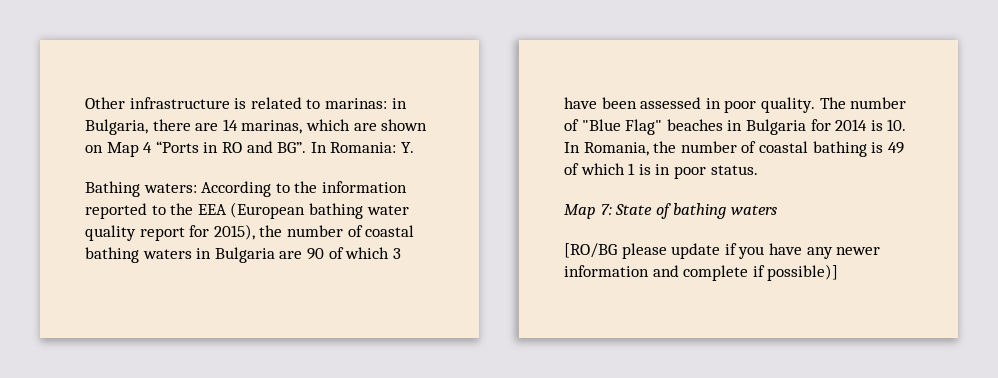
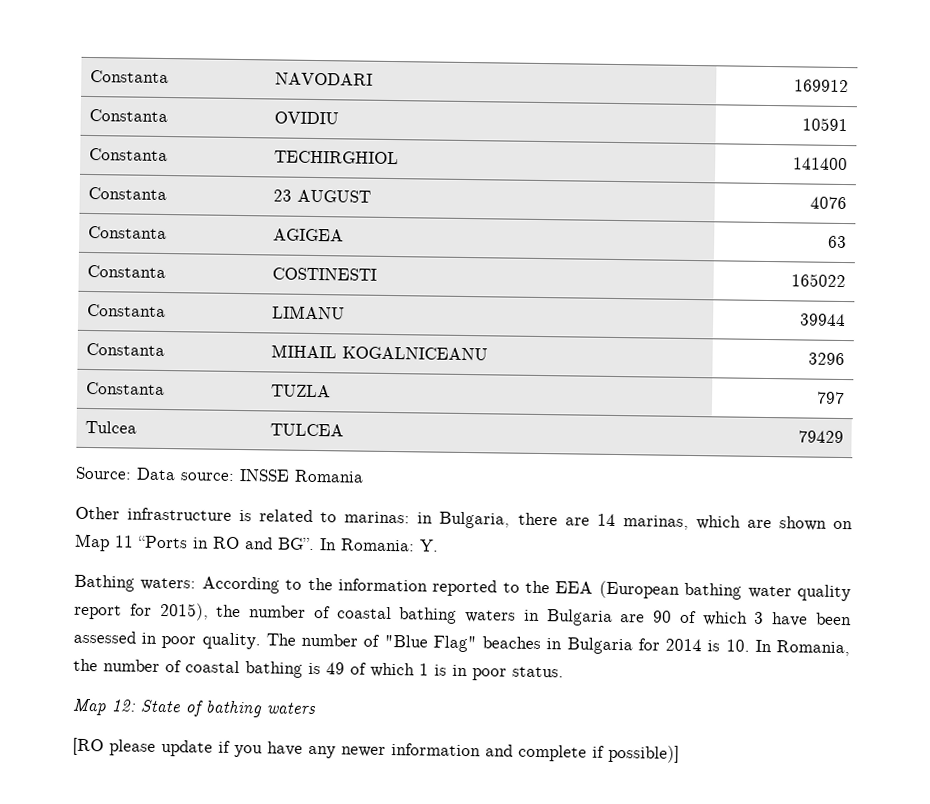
(85, 103) none -> [89,69,169,84] [274,72,373,86] [794,79,850,93] [88,108,168,123] [273,111,339,125] [802,117,849,132] [88,147,168,162] [273,150,399,165] [793,157,849,171] [87,186,167,201] [272,189,371,203] [810,196,848,210] [87,225,167,240] [272,228,344,242] [828,235,848,249] [86,264,166,279] [271,267,377,281] [791,273,847,288] [86,303,166,318] [271,305,345,320] [800,313,847,327] [85,342,165,357] [270,344,488,361] [808,352,846,366] [85,381,165,396] [270,384,331,398] [817,391,846,405] [84,420,137,434] [269,423,344,437] [798,430,845,444] [75,466,364,483] Constanta | NAVODARI | 169912 // Constanta | OVIDIU | 10591 // Constanta | TECHIRGHIOL | 141400 // Constanta | 23 AUGUST | 4076 // Constanta | AGIGEA | 63 // Constanta | COSTINESTI | 165022 // Constanta | LIMANU | 39944 // Constanta | MIHAIL KOGALNICEANU | 3296 // Constanta | TUZLA | 797 // Tulcea | TULCEA | 79429 // Source: Data source: INSSE Romania //
[143,142,153,153] 4 -> [115,535,134,548] 11
[600,204,612,215] 7: -> [111,699,137,712] 12:
[564,243,617,258] [RO/BG -> [72,737,104,756] [RO

